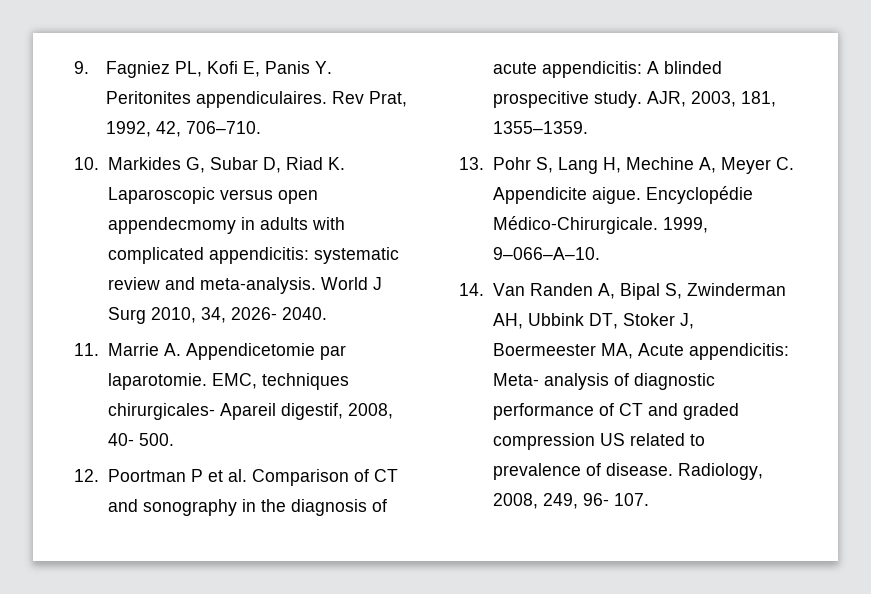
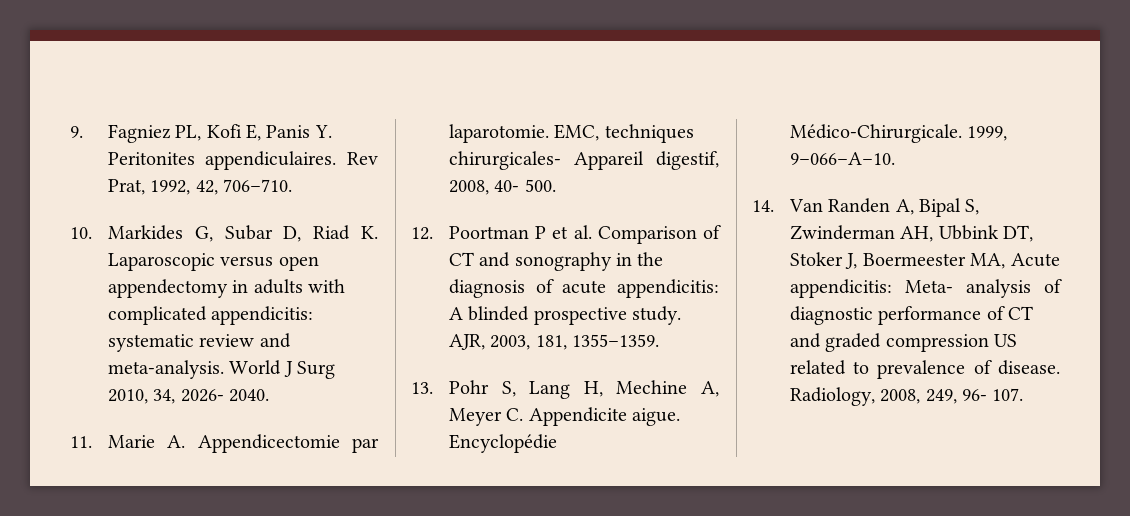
[107,217,236,234] appendecmomy -> [107,279,228,298] appendectomy
[107,343,315,360] Marrie A. Appendicetomie -> [107,434,340,453] Marie A. Appendicectomie
[219,403,276,420] Apareil -> [573,151,644,170] Appareil
[492,91,589,108] prospecitive -> [533,307,627,325] prospective

